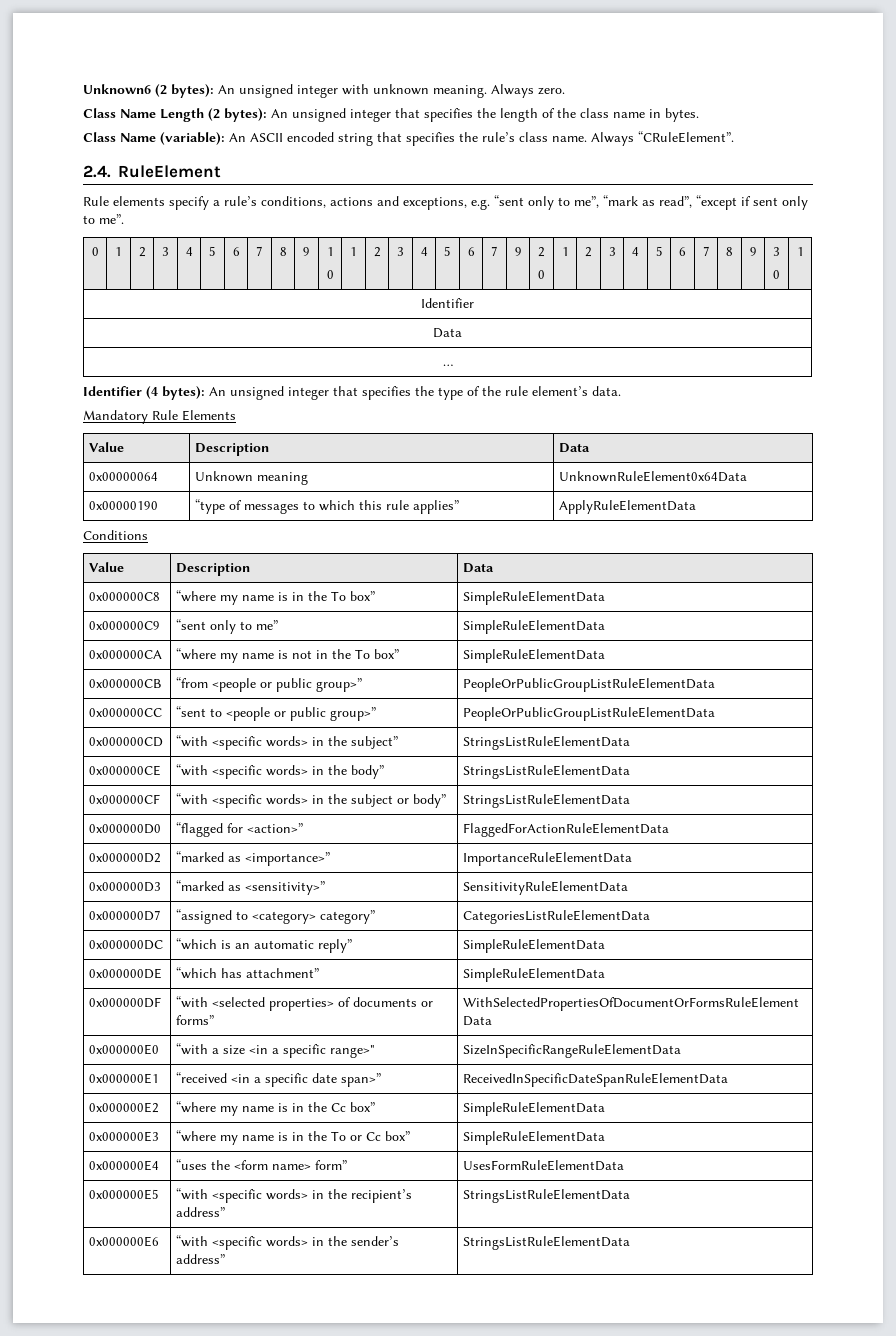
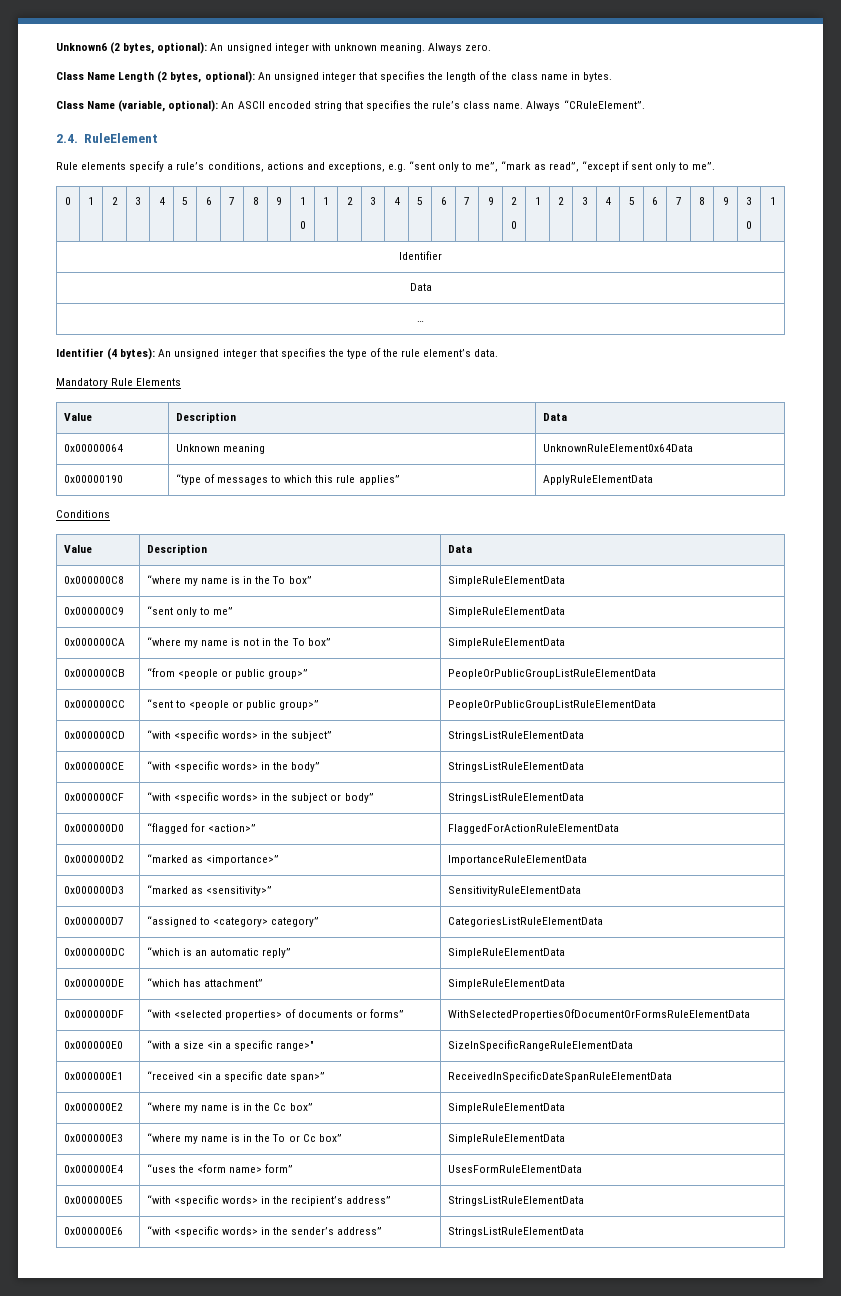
[171,84,214,98] bytes): -> [123,42,208,54] bytes, optional):
[224,108,267,122] bytes): -> [170,71,255,83] bytes, optional):
[160,132,225,145] (variable): -> [118,100,219,112] (variable, optional):

